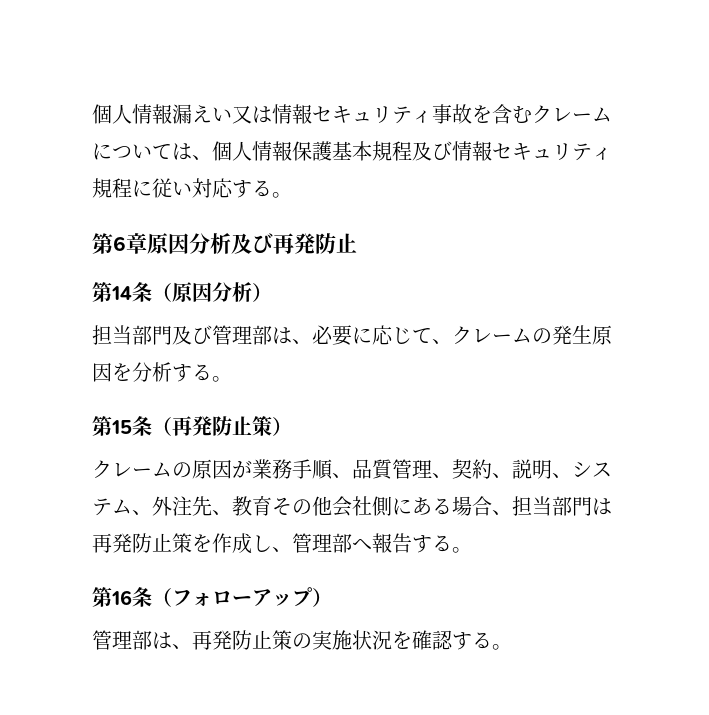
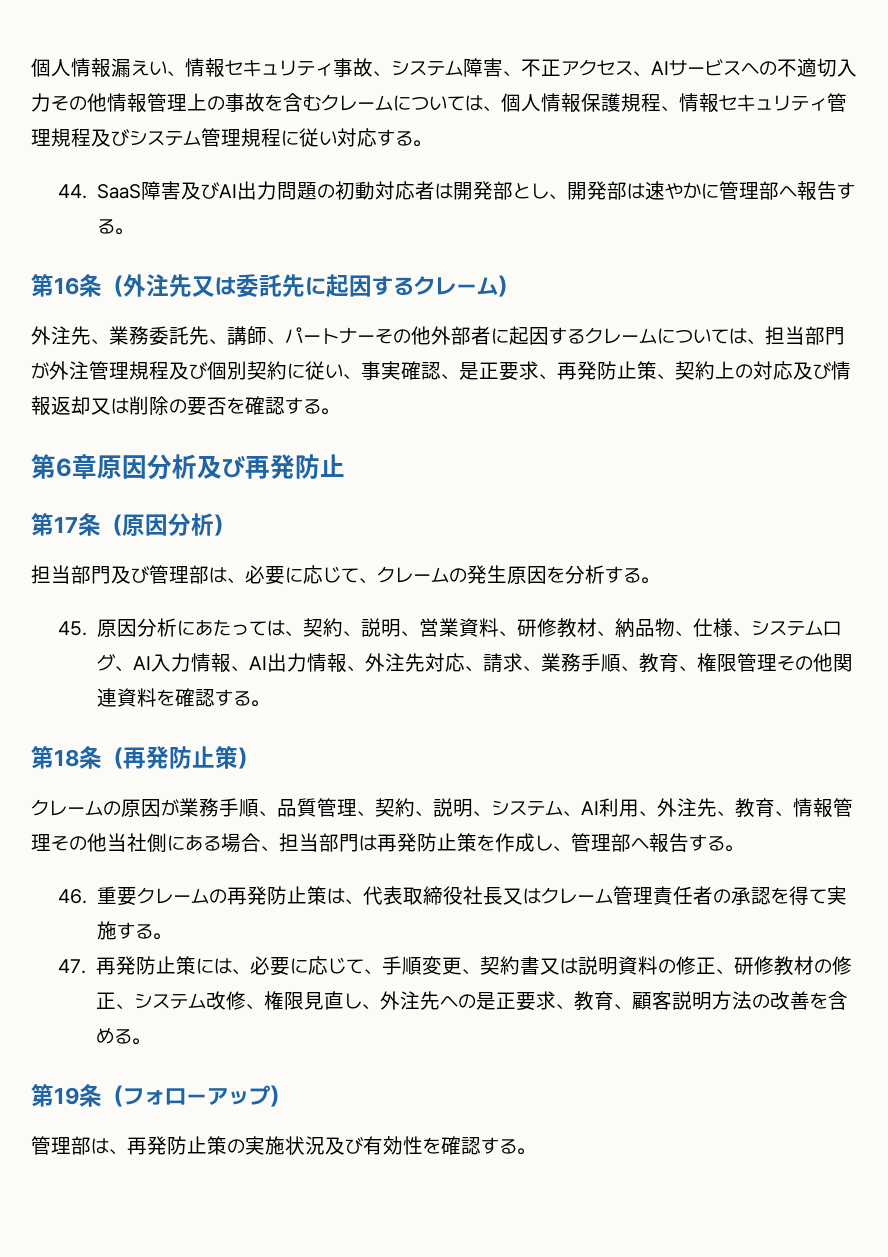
[232,105,272,124] 又は -> [167,71,185,77] 、
(472, 114) none -> [373,58,857,77] [31,93,265,113] 、システム障害、不正アクセス、AIサービスへの不適切入力その他情報管理上の事故
[332,141,612,161] 基本規程及び情報セキュリティ -> [621,93,847,113] [31,128,241,147] 規程、情報セキュリティ管理規程及びシステム管理
(292, 195) none -> [58,181,855,201] [96,219,133,235] [31,274,519,298] [31,326,845,345] [31,361,851,381] [31,396,339,416] // 44. SaaS障害及びAI出力問題の初動対応者は開発部とし、開発部は速やかに管理部へ報告する。 // 第16条（外注先又は委託先に起因するクレーム） // 外注先、業務委託先、講師、パートナーその他外部者に起因するクレームについては、担当部門が外注管理規程及び個別契約に従い、事実確認、是正要求、再発防止策、契約上の対応及び情報返却又は削除の要否を確認する。
[111,286,132,300] 14 -> [54,517,78,533] 17
[92,416,132,436] // 第15 -> [58,618,841,638] [96,653,853,673] [96,688,269,707] [31,746,79,769] // 45.原因分析にあたっては、契約、説明、営業資料、研修教材、納品物、仕様、システムログ、AI入力情報、AI出力情報、外注先対応、請求、業務手順、教育、権限管理その他関連資料を確認する。 // 第18
(152, 512) none -> [581,798,657,817] AI利用、
[272,496,352,517] その他会 -> [775,798,853,818] [31,833,127,852] 、情報管理その他当
[92,587,132,607] // 第16 -> [58,886,847,906] [96,921,171,940] [58,956,852,976] [95,991,848,1011] [95,1027,150,1045] [31,1084,79,1107] // 46.重要クレームの再発防止策は、代表取締役社長又はクレーム管理責任者の承認を得て実施する。 // 47.再発防止策には、必要に応じて、手順変更、契約書又は説明資料の修正、研修教材の修正、システム改修、権限見直し、外注先への是正要求、教育、顧客説明方法の改善を含める。 // 第19
(392, 640) none -> [325,1136,423,1155] 及び有効性

